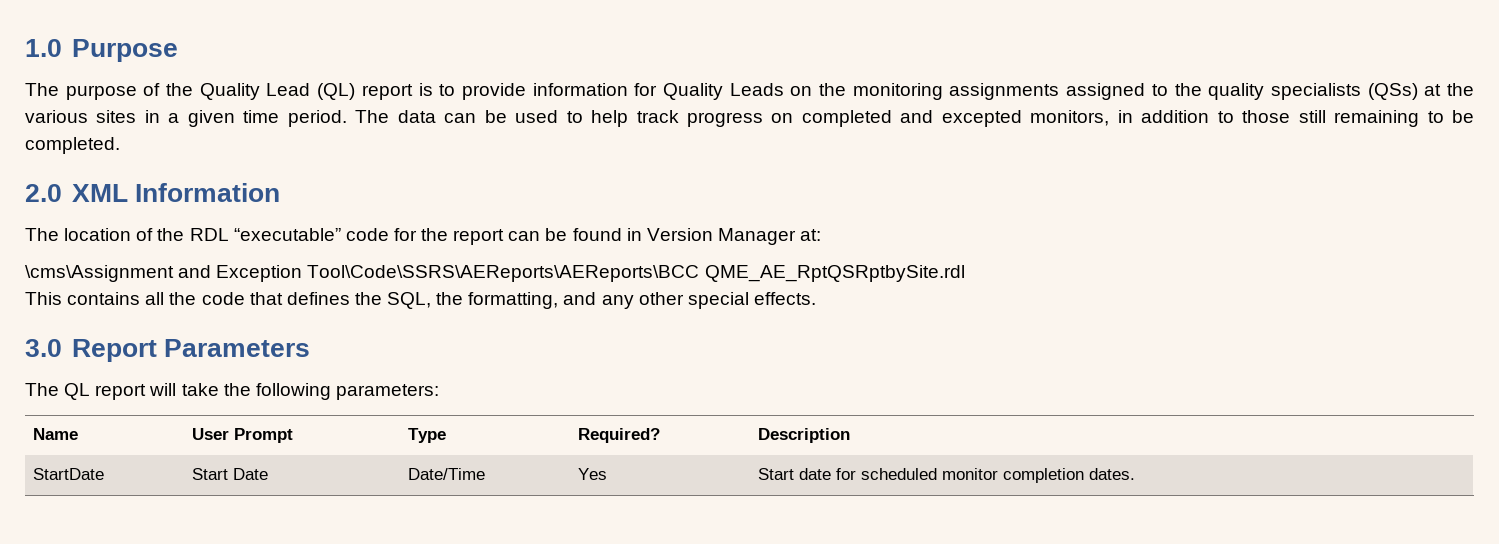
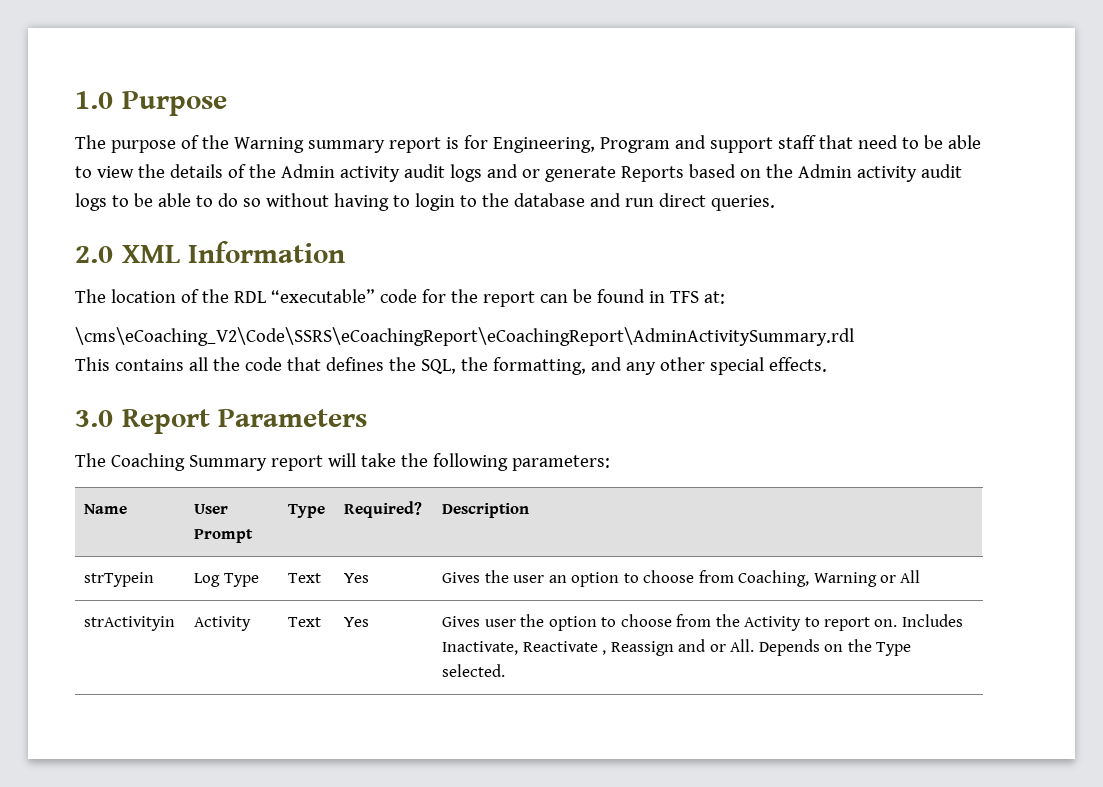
[199,83,1474,100] [25,110,1474,127] [25,137,120,154] Quality Lead (QL) report is to provide information for Quality Leads on the monitoring assignments assigned to the quality specialists (QSs) at the various sites in a given time period. The data can be used to help track progress on completed and excepted monitors, in addition to those still remaining to be completed. -> [233,135,981,153] [75,164,962,182] [75,193,775,211] Warning summary report is for Engineering, Program and support staff that need to be able to view the details of the Admin activity audit logs and or generate Reports based on the Admin activity audit logs to be able to do so without having to login to the database and run direct queries.
[646,228,796,245] Version Manager -> [669,291,699,303] TFS
[25,265,965,282] \cms\Assignment and Exception Tool\Code\SSRS\AEReports\AEReports\BCC QME_AE_RptQSRptbySite.rdl -> [75,327,854,346] \cms\eCoaching_V2\Code\SSRS\eCoachingReport\eCoachingReport\AdminActivitySummary.rdl
[64,383,91,400] QL -> [110,453,267,471] Coaching Summary
[33,468,105,480] [192,468,269,480] [408,468,486,480] [578,468,608,480] [758,468,1136,483] StartDate | Start Date | Date/Time | Yes | Start date for scheduled monitor completion dates. -> [84,572,155,587] [194,573,259,587] [288,573,322,583] [344,573,370,583] [442,570,921,587] [84,616,176,631] [194,616,252,631] [288,617,322,627] [344,617,370,627] [442,614,963,631] [442,639,911,656] [442,664,506,677] strTypein | Log Type | Text | Yes | Gives the user an option to choose from Coaching, Warning or All // strActivityin | Activity | Text | Yes | Gives user the option to choose from the Activity to report on. Includes Inactivate, Reactivate , Reassign and or All. Depends on the Type selected.

